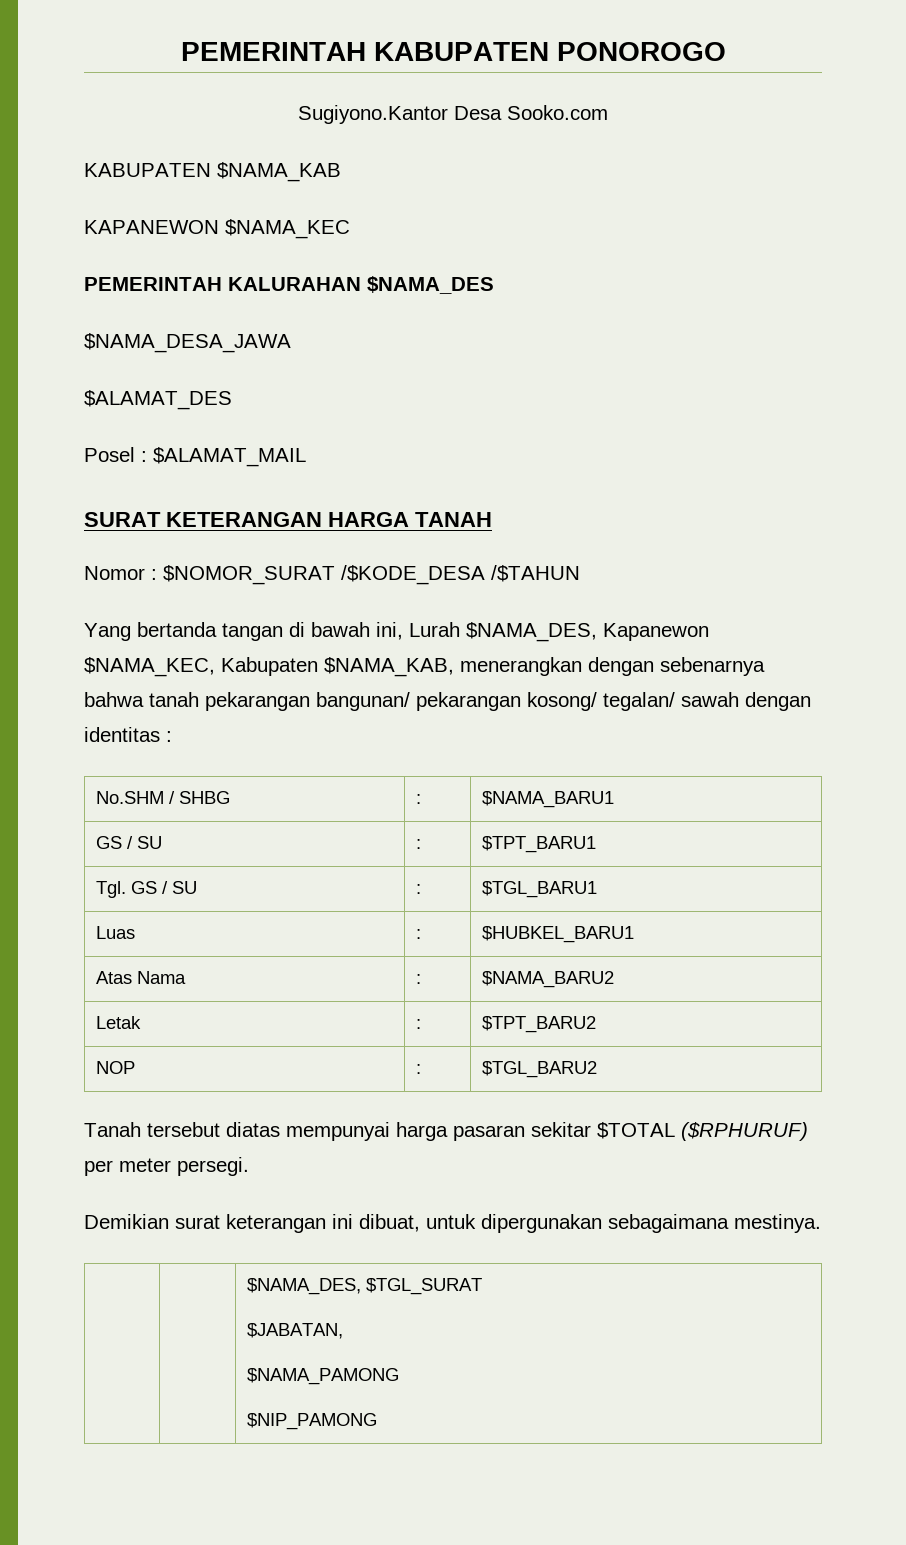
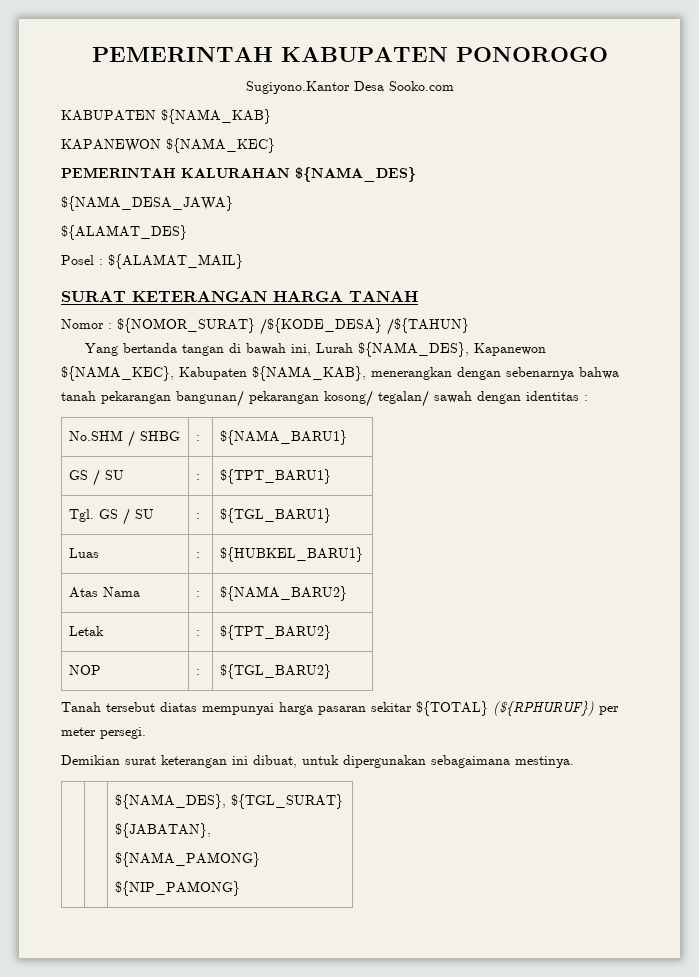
[217,162,341,182] $NAMA_KAB -> [161,109,271,124] ${NAMA_KAB}
[225,219,350,239] $NAMA_KEC -> [166,138,275,153] ${NAMA_KEC}
[367,276,494,294] [84,333,291,353] [84,390,232,410] $NAMA_DES // $NAMA_DESA_JAWA // $ALAMAT_DES -> [295,167,416,182] [61,196,233,211] [61,225,187,240] ${NAMA_DES} // ${NAMA_DESA_JAWA} // ${ALAMAT_DES}
[153,447,306,467] $ALAMAT_MAIL -> [108,254,243,269] ${ALAMAT_MAIL}
[163,565,580,585] $NOMOR_SURAT /$KODE_DESA /$TAHUN -> [117,318,469,335] ${NOMOR_SURAT} /${KODE_DESA} /${TAHUN}
[466,622,709,642] [84,657,454,677] $NAMA_DES, Kapanewon $NAMA_KEC, Kabupaten $NAMA_KAB, -> [357,342,546,357] [61,366,366,381] ${NAMA_DES}, Kapanewon ${NAMA_KEC}, Kabupaten ${NAMA_KAB},
[481,791,614,808] [95,836,162,849] [415,839,421,849] [481,836,596,853] $NAMA_BARU1 // GS / SU | : | $TPT_BARU1 -> [220,430,348,445] [69,469,125,486] [196,474,201,480] [220,469,332,484] ${NAMA_BARU1} // GS / SU | : | ${TPT_BARU1}
[481,881,597,898] $TGL_BARU1 -> [220,508,332,523] ${TGL_BARU1}
[481,926,634,943] $HUBKEL_BARU1 -> [220,547,364,562] ${HUBKEL_BARU1}
[481,971,614,988] $NAMA_BARU2 -> [220,586,348,601] ${NAMA_BARU2}
[481,1016,596,1033] $TPT_BARU2 -> [220,625,332,640] ${TPT_BARU2}
[481,1061,597,1078] $TGL_BARU2 -> [220,664,332,679] ${TGL_BARU2}
[597,1122,808,1141] $TOTAL ($RPHURUF) -> [416,701,594,716] ${TOTAL} (${RPHURUF})
[246,1278,482,1295] [246,1323,343,1339] [246,1368,399,1385] [246,1413,377,1430] $NAMA_DES, $TGL_SURAT // $JABATAN, // $NAMA_PAMONG // $NIP_PAMONG -> [115,794,344,809] [115,823,212,838] [115,852,261,867] [115,881,241,896] ${NAMA_DES}, ${TGL_SURAT} // ${JABATAN}, // ${NAMA_PAMONG} // ${NIP_PAMONG}

